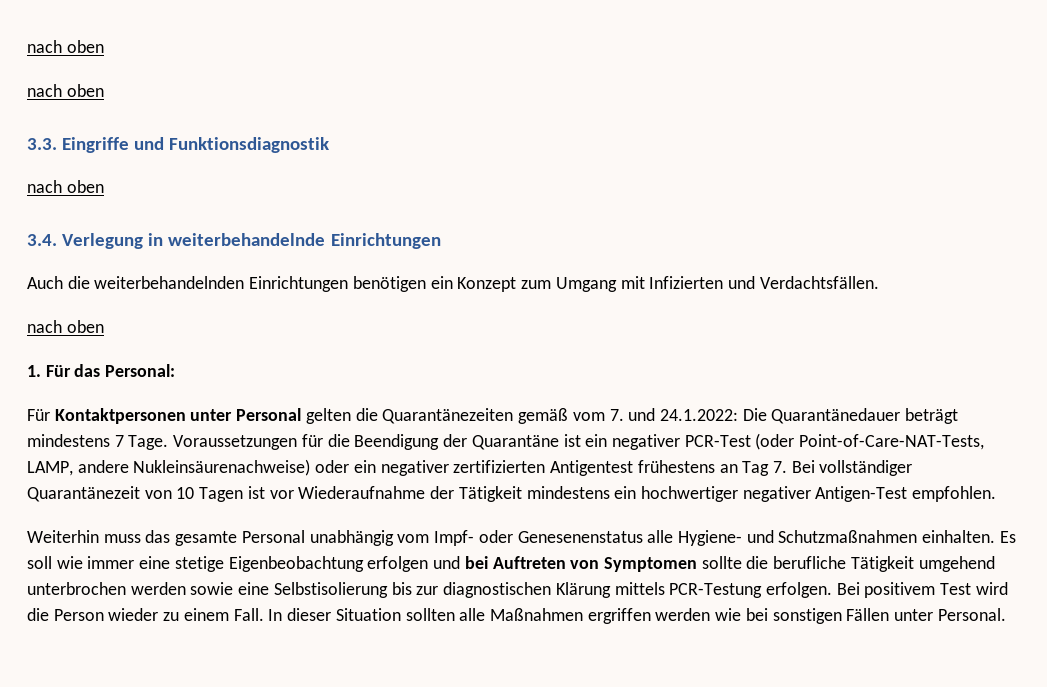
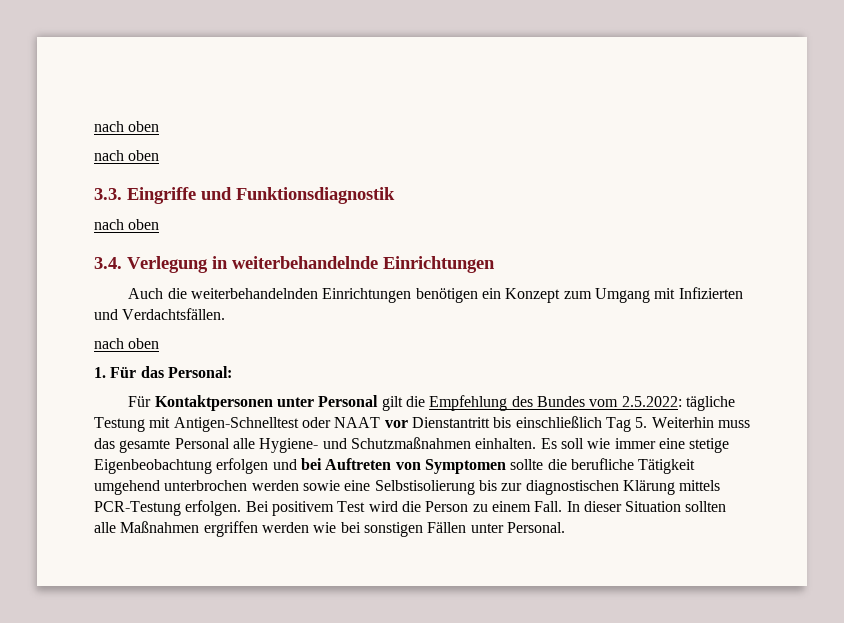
[305,408,959,424] [27,433,985,450] [27,459,913,476] [27,486,997,502] gelten die Quarantänezeiten gemäß vom 7. und 24.1.2022: Die Quarantänedauer beträgt mindestens 7 Tage. Voraussetzungen für die Beendigung der Quarantäne ist ein negativer PCR-Test (oder Point-of-Care-NAT-Tests, LAMP, andere Nukleinsäurenachweise) oder ein negativer zertifizierten Antigentest frühestens an Tag 7. Bei vollständiger Quarantänezeit von 10 Tagen ist vor Wiederaufnahme der Tätigkeit mindestens ein hochwertiger negativer Antigen-Test empfohlen. // -> [381,395,735,411] [94,416,648,432] gilt die Empfehlung des Bundes vom 2.5.2022: tägliche Testung mit Antigen-Schnelltest oder NAAT vor Dienstantritt bis einschließlich Tag 5.
[309,530,643,546] unabhängig vom Impf- oder Genesenenstatus -> (230, 443) none
[108,608,159,621] wieder -> (469, 506) none

